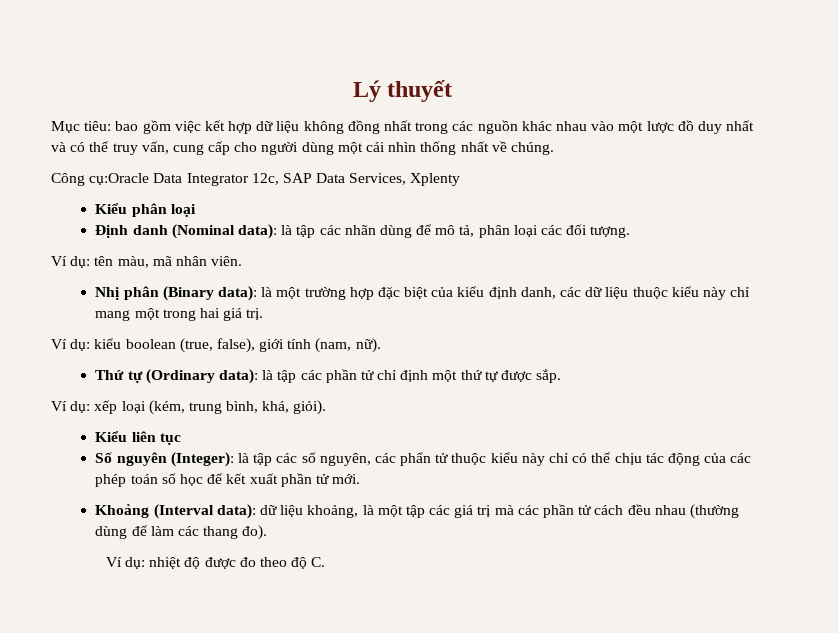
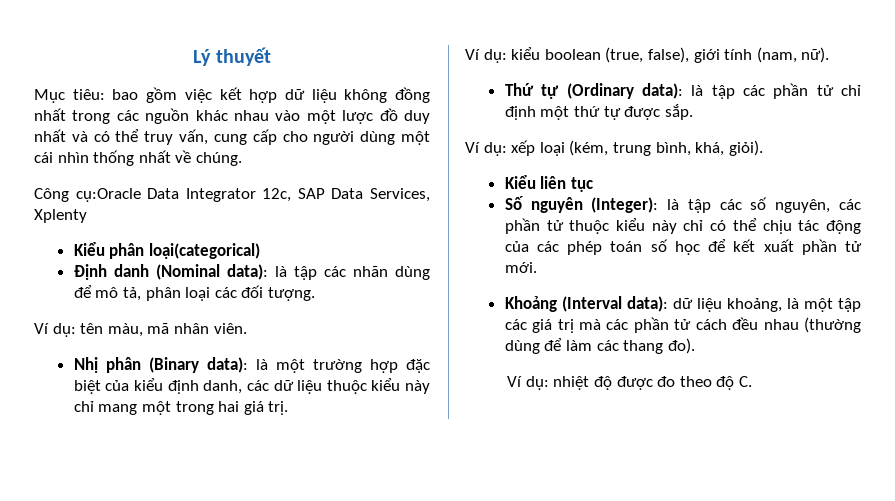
[170,204,196,217] loại -> [148,243,260,259] loại(categorical)
[400,452,432,466] phẩn -> [504,218,540,234] phần

